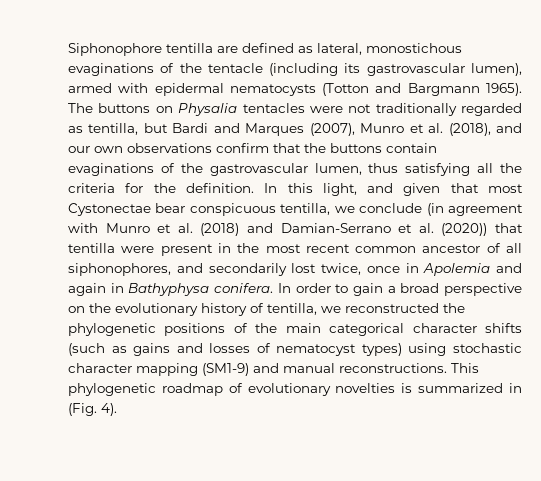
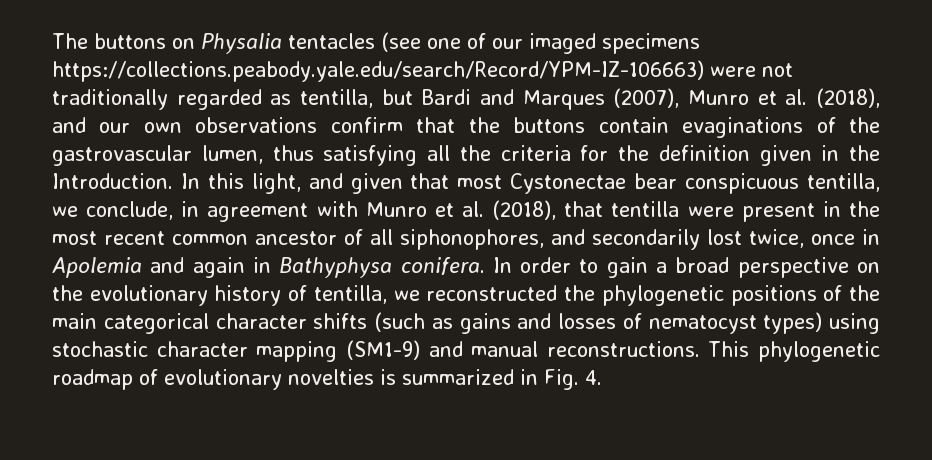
[68,43,462,56] [68,63,522,76] [68,83,522,96] Siphonophore tentilla are defined as lateral, monostichous evaginations of the tentacle (including its gastrovascular lumen), armed with epidermal nematocysts (Totton and Bargmann 1965). -> (52, 41) none
(305, 108) none -> [381,32,700,54] [52,60,704,82] (see one of our imaged specimens https://collections.peabody.yale.edu/search/Record/YPM-IZ-106663)
[185,183,254,193] definition. -> [658,145,880,166] [52,173,173,189] definition given in the Introduction.
[359,203,444,216] conclude (in -> [86,201,200,220] conclude, in
[200,223,488,236] (2018) and Damian-Serrano et al. (2020)) -> [492,200,557,220] (2018),
[68,403,117,416] (Fig. 4). -> [544,369,602,390] Fig. 4.

